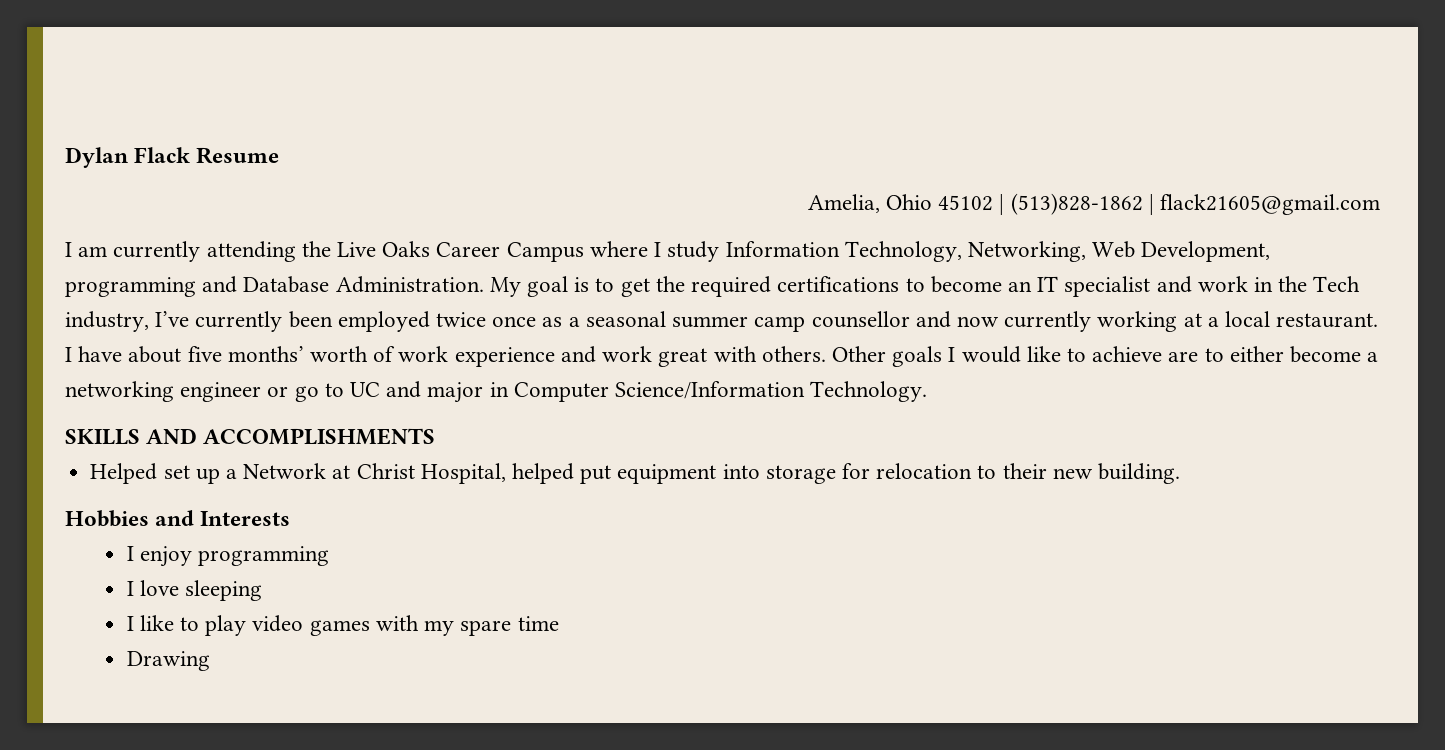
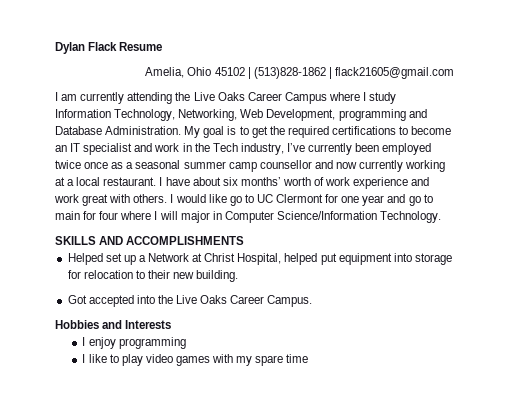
[187,346,222,362] five -> [222,177,238,186] six
[831,346,943,367] Other goals -> (168, 198) none
[1066,346,1379,363] [65,381,422,402] to achieve are to either become a networking engineer or go to UC and -> [229,194,433,206] [55,211,178,220] go to UC Clermont for one year and go to main for four where I will
(1181, 473) none -> [67,295,313,307] // Got accepted into the Live Oaks Career Campus.
[126,580,263,601] // I love sleeping -> (186, 343) none
[126,651,210,671] // Drawing -> (309, 358) none

